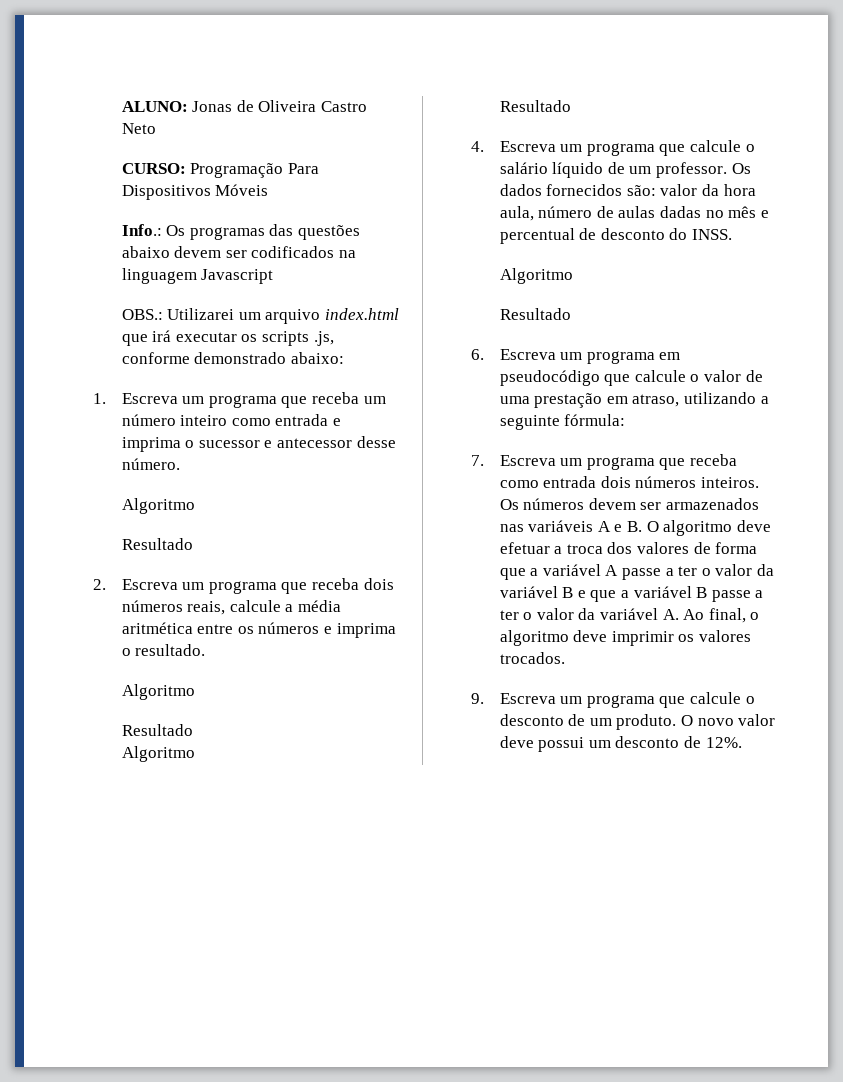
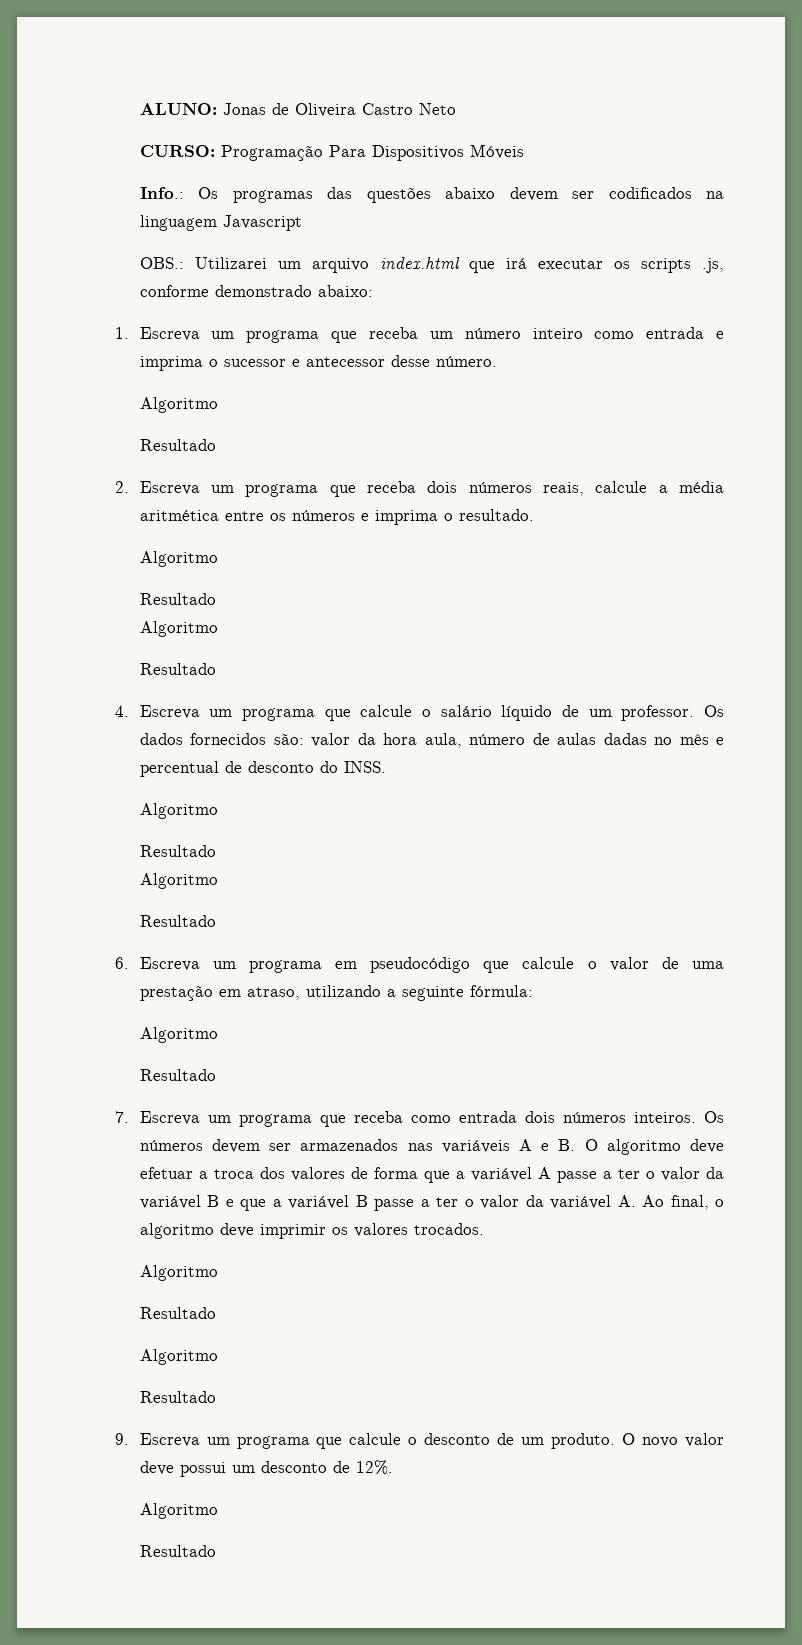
(571, 314) none -> [139,873,218,889] [139,915,216,927] // Algoritmo // Resultado
(626, 420) none -> [139,1027,218,1043] [139,1069,216,1081] // Algoritmo // Resultado
(565, 658) none -> [139,1265,218,1281] [139,1307,216,1319] [139,1349,218,1365] [139,1391,216,1403] // Algoritmo // Resultado // Algoritmo // Resultado
(742, 742) none -> [139,1503,218,1519] [139,1545,216,1557] // Algoritmo // Resultado

